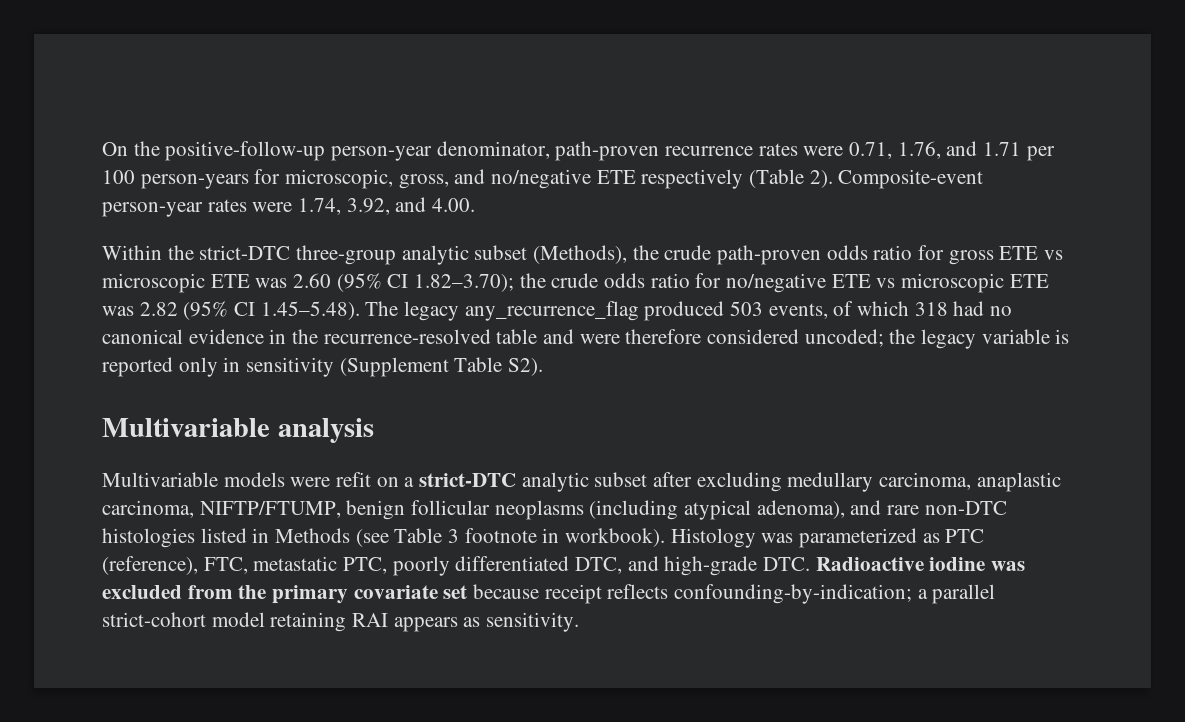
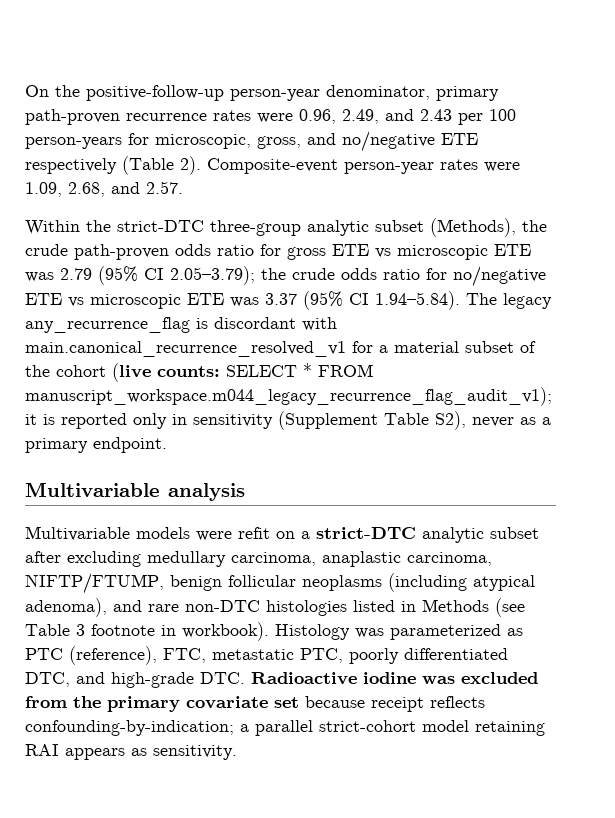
(550, 150) none -> [436,86,499,101] primary
[849,141,1022,159] 0.71, 1.76, and 1.71 -> [299,109,452,124] 0.96, 2.49, and 2.43
[298,197,476,215] 1.74, 3.92, and 4.00. -> [25,181,183,197] 1.09, 2.68, and 2.57.
[293,273,515,292] 2.60 (95% CI 1.82–3.70); -> [60,266,255,285] 2.79 (95% CI 2.05–3.79);
[139,301,360,320] 2.82 (95% CI 1.45–5.48). -> [265,291,460,310] 3.37 (95% CI 1.94–5.84).
[644,301,1013,321] [102,329,1050,349] produced 503 events, of which 318 had no canonical evidence in the recurrence-resolved table and were therefore considered uncoded; the legacy variable -> [196,317,337,331] [25,341,536,357] [25,363,373,382] [25,387,552,406] [25,414,37,425] is discordant with main.canonical_recurrence_resolved_v1 for a material subset of the cohort (live counts: SELECT * FROM manuscript_workspace.m044_legacy_recurrence_flag_audit_v1); it
[508,358,544,376] S2). -> [435,411,551,430] [25,437,167,453] S2), never as a primary endpoint.

